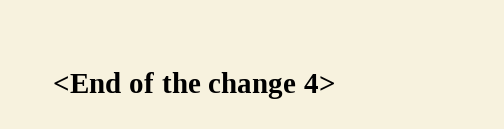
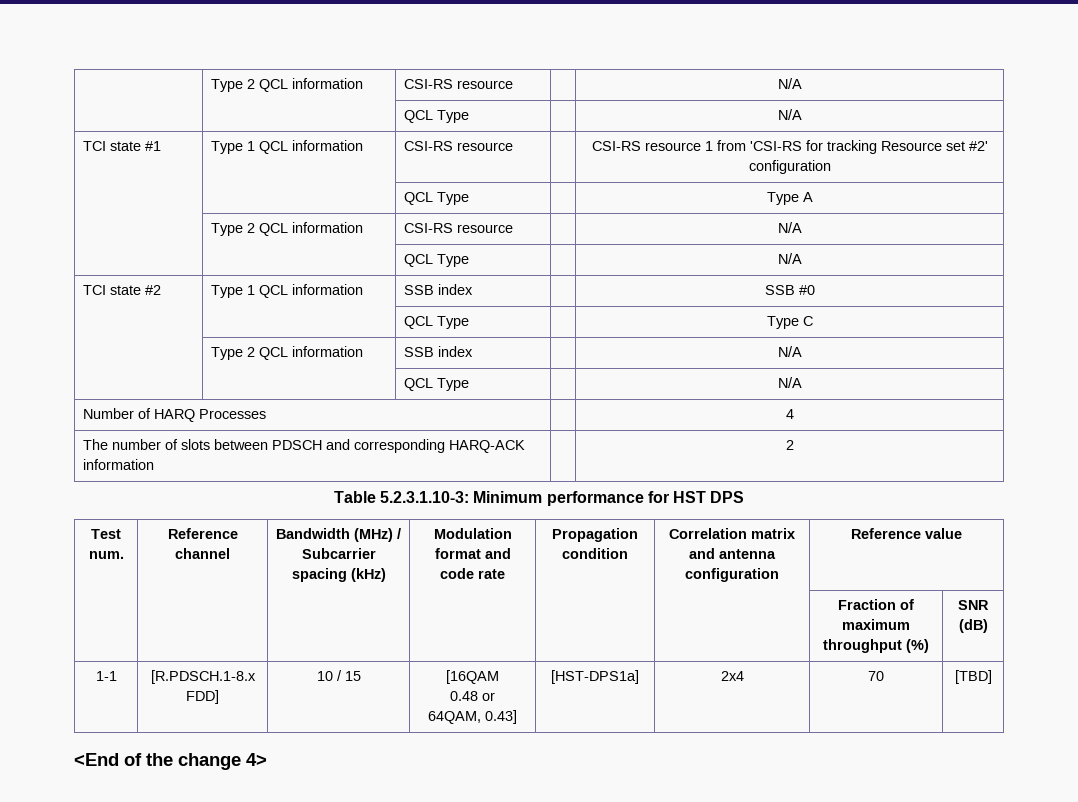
(53, 82) none -> [210,78,363,92] [403,79,513,89] [777,78,802,89] [403,110,469,123] [777,109,802,120] [82,141,161,151] [210,140,363,154] [403,141,513,151] [591,140,988,154] [748,160,831,174] [403,192,469,205] [766,192,813,205] [210,222,363,236] [403,223,513,233] [777,222,802,233] [403,254,469,267] [777,253,802,264] [82,285,161,295] [210,284,363,298] [403,284,473,295] [764,285,815,295] [403,316,469,329] [766,316,813,329] [210,346,363,360] [403,346,473,357] [777,346,802,357] [403,378,469,391] [777,377,802,388] [82,408,266,422] [785,409,794,419] [82,439,525,453] [82,459,154,470] [785,440,794,450] [333,491,745,506] [91,529,121,539] [88,551,124,559] [167,528,238,539] [175,548,230,559] [276,528,401,542] [301,548,376,559] [291,568,386,582] [433,528,512,539] [434,548,511,559] [440,568,505,579] [552,528,638,542] [562,548,628,559] [669,528,795,539] [689,548,776,559] [685,568,779,582] [851,528,962,539] [838,599,914,610] [842,619,910,630] [823,639,929,653] [958,600,989,610] [958,619,988,633] [95,671,117,681] [150,670,256,684] [186,690,219,704] [316,670,361,681] [446,670,499,684] [450,691,495,701] [428,710,517,724] [551,670,639,684] [720,671,744,681] [868,671,884,681] [954,670,992,684] | Type 2 QCL information | CSI-RS resource | | N/A // | | QCL Type | | N/A // TCI state #1 | Type 1 QCL information | CSI-RS resource | | CSI-RS resource 1 from 'CSI-RS for tracking Resource set #2' configuration // | | QCL Type | | Type A // | Type 2 QCL information | CSI-RS resource | | N/A // | | QCL Type | | N/A // TCI state #2 | Type 1 QCL information | SSB index | | SSB #0 // | | QCL Type | | Type C // | Type 2 QCL information | SSB index | | N/A // | | QCL Type | | N/A // Number of HARQ Processes | | 4 // The number of slots between PDSCH and corresponding HARQ-ACK information | | 2 // Table 5.2.3.1.10-3: Minimum performance for HST DPS // Test num. | Reference channel | Bandwidth (MHz) / Subcarrier spacing (kHz) | Modulation format and code rate | Propagation condition | Correlation matrix and antenna configuration | Reference value // | | | | | | Fraction of maximum throughput (%) | SNR (dB) // 1-1 | [R.PDSCH.1-8.x FDD] | 10 / 15 | [16QAM // 0.48 or // 64QAM, 0.43] | [HST-DPS1a] | 2x4 | 70 | [TBD] //

